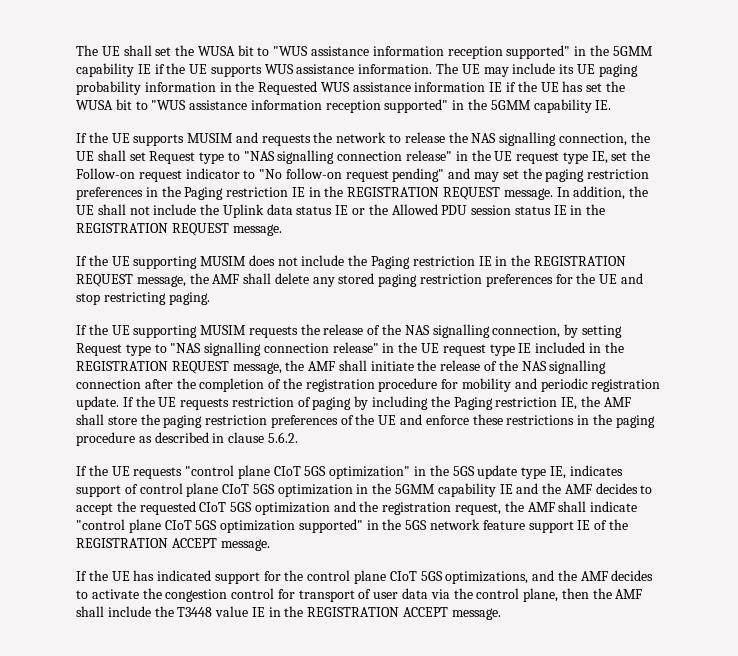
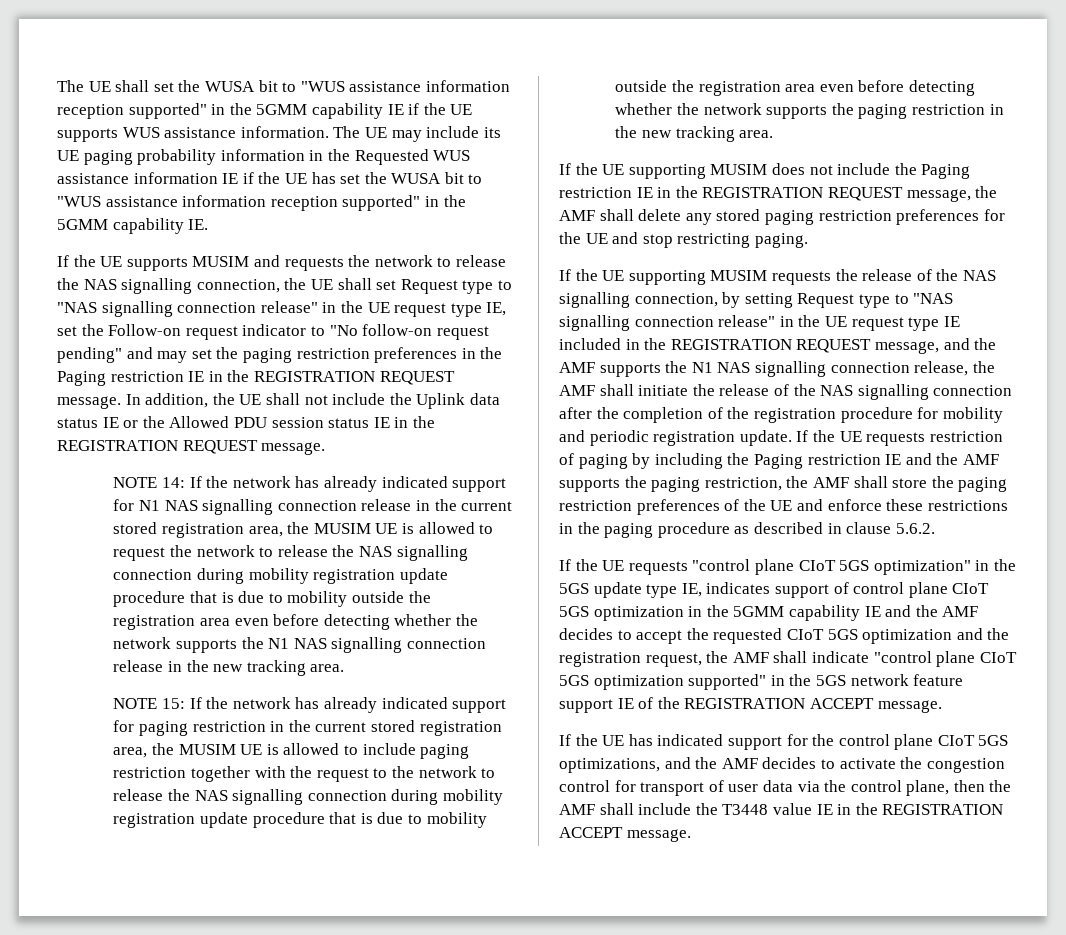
(282, 230) none -> [113,476,507,492] [113,499,513,515] [113,522,494,538] [113,545,468,561] [113,568,448,584] [113,591,431,607] [113,614,478,630] [113,637,486,653] [113,660,345,676] [113,697,507,713] [113,720,502,736] [113,743,470,759] [113,766,496,782] [113,789,503,805] [113,812,487,828] [615,80,975,96] [615,103,1004,119] [615,126,774,142] // NOTE 14: If the network has already indicated support for N1 NAS signalling connection release in the current stored registration area, the MUSIM UE is allowed to request the network to release the NAS signalling connection during mobility registration update procedure that is due to mobility outside the registration area even before detecting whether the network supports the N1 NAS signalling connection release in the new tracking area. // NOTE 15: If the network has already indicated support for paging restriction in the current stored registration area, the MUSIM UE is allowed to include paging restriction together with the request to the network to release the NAS signalling connection during mobility registration update procedure that is due to mobility outside the registration area even before detecting whether the network supports the paging restriction in the new tracking area.
(282, 368) none -> [943,338,997,350] [559,361,969,377] and the AMF supports the N1 NAS signalling connection release,
[561,397,578,410] IE, -> [885,453,999,465] [559,476,782,492] IE and the AMF supports the paging restriction,

